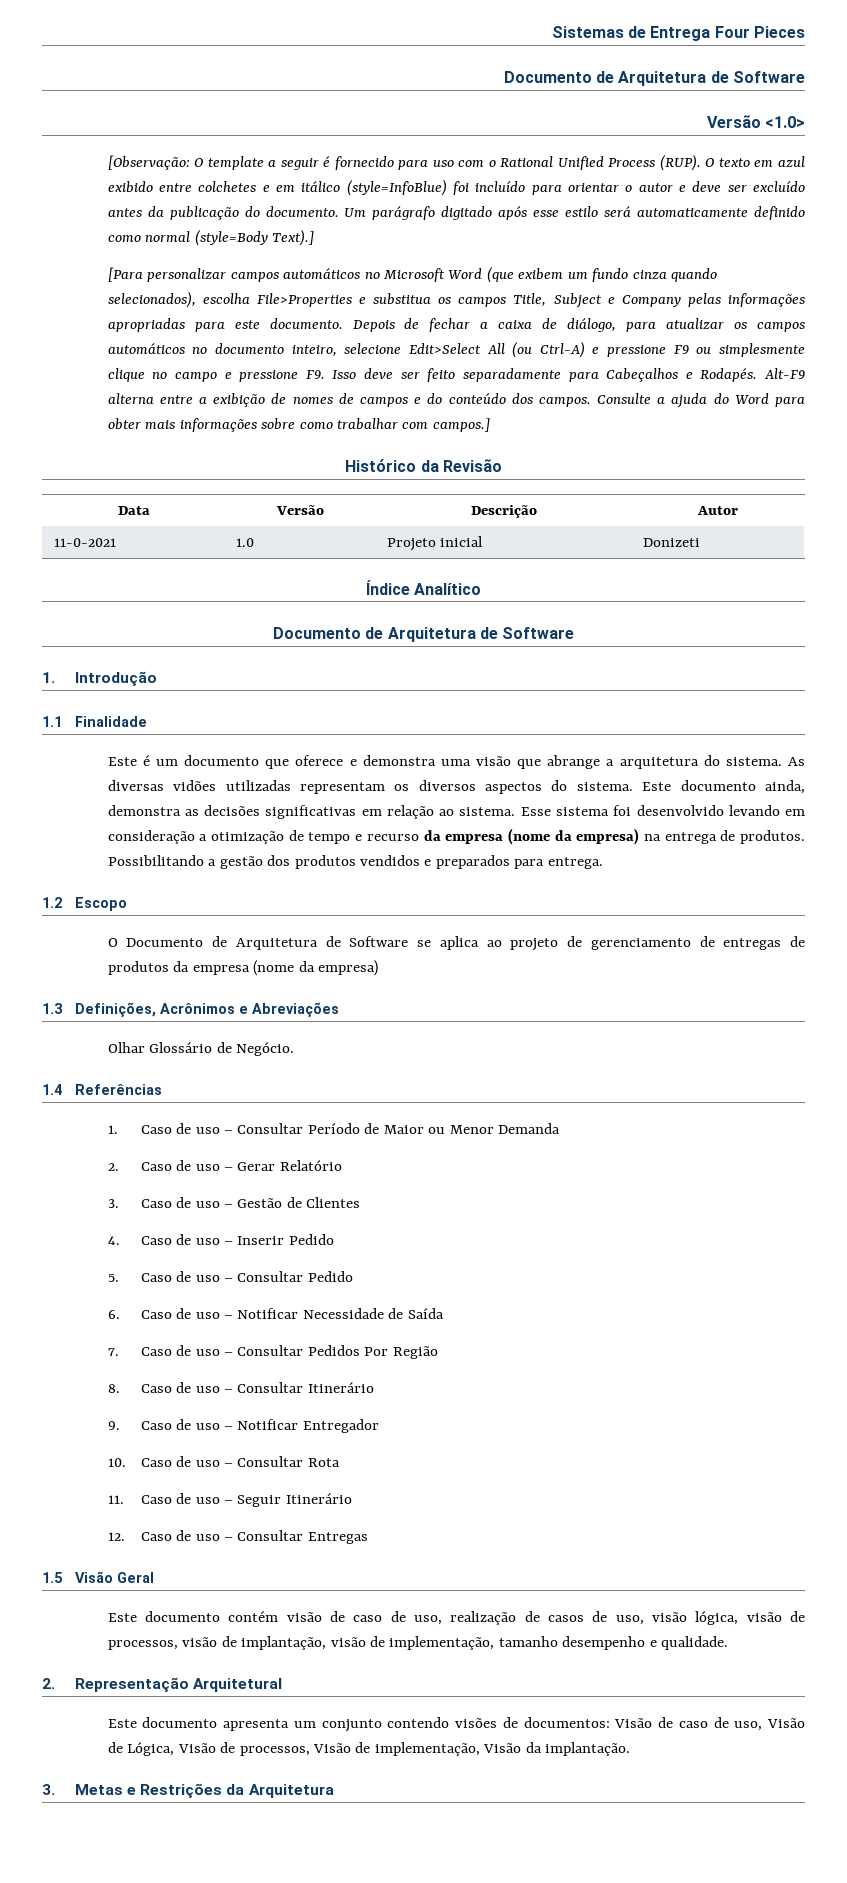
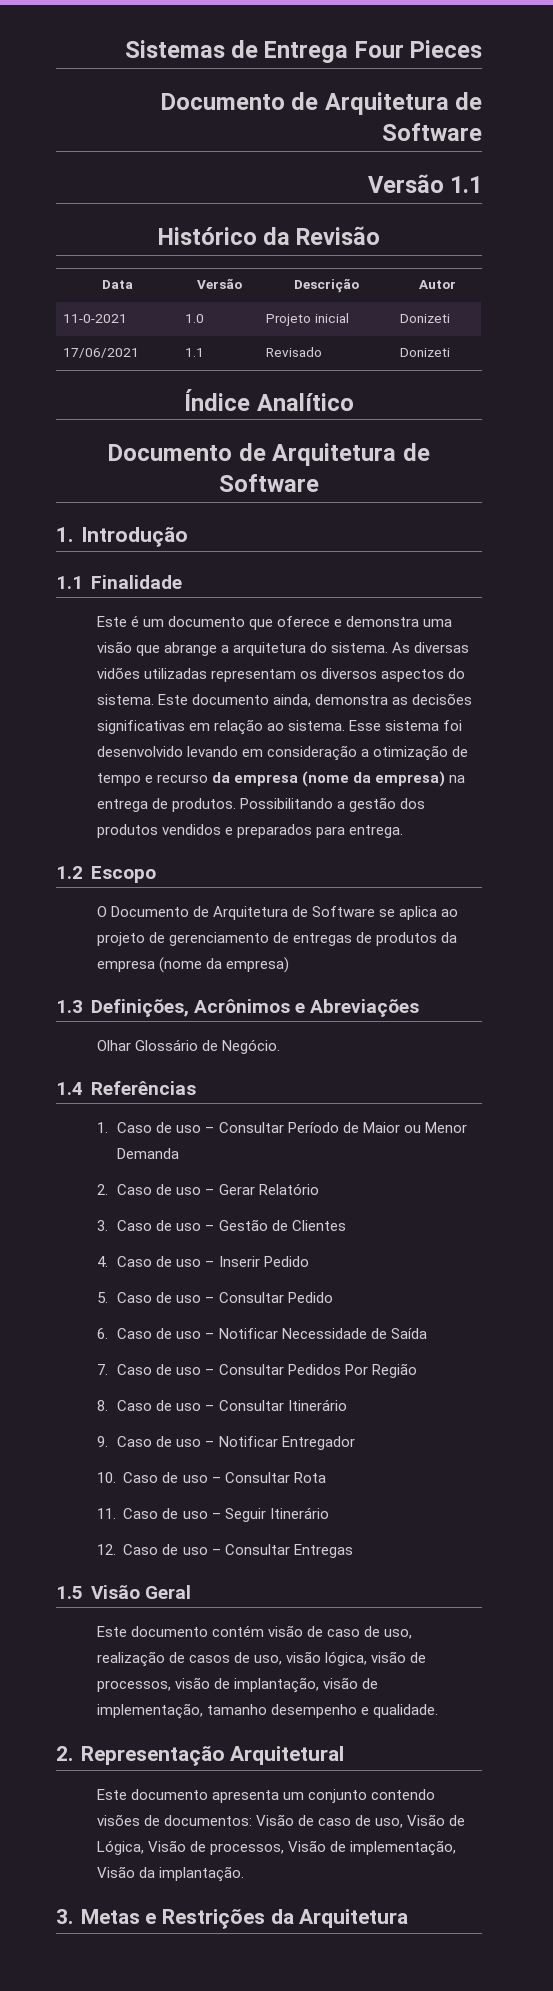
[765,116,806,128] [107,154,806,171] [107,179,805,196] [107,206,805,220] [107,229,315,246] [107,266,718,283] [107,291,805,308] [107,318,806,332] [107,341,806,358] [107,368,805,382] [107,393,805,408] [107,418,490,432] <1.0> // [Observação: O template a seguir é fornecido para uso com o Rational Unified Process (RUP). O texto em azul exibido entre colchetes e em itálico (style=InfoBlue) foi incluído para orientar o autor e deve ser excluído antes da publicação do documento. Um parágrafo digitado após esse estilo será automaticamente definido como normal (style=Body Text).] // [Para personalizar campos automáticos no Microsoft Word (que exibem um fundo cinza quando selecionados), escolha File>Properties e substitua os campos Title, Subject e Company pelas informações apropriadas para este documento. Depois de fechar a caixa de diálogo, para atualizar os campos automáticos no documento inteiro, selecione Edit>Select All (ou Ctrl-A) e pressione F9 ou simplesmente clique no campo e pressione F9. Isso deve ser feito separadamente para Cabeçalhos e Rodapés. Alt-F9 alterna entre a exibição de nomes de campos e do conteúdo dos campos. Consulte a ajuda do Word para obter mais informações sobre como trabalhar com campos.] -> [450,176,482,193] 1.1
(700, 542) none -> [63,348,140,358] [185,348,205,357] [266,347,323,357] [400,348,451,357] // 17/06/2021 | 1.1 | Revisado | Donizeti

